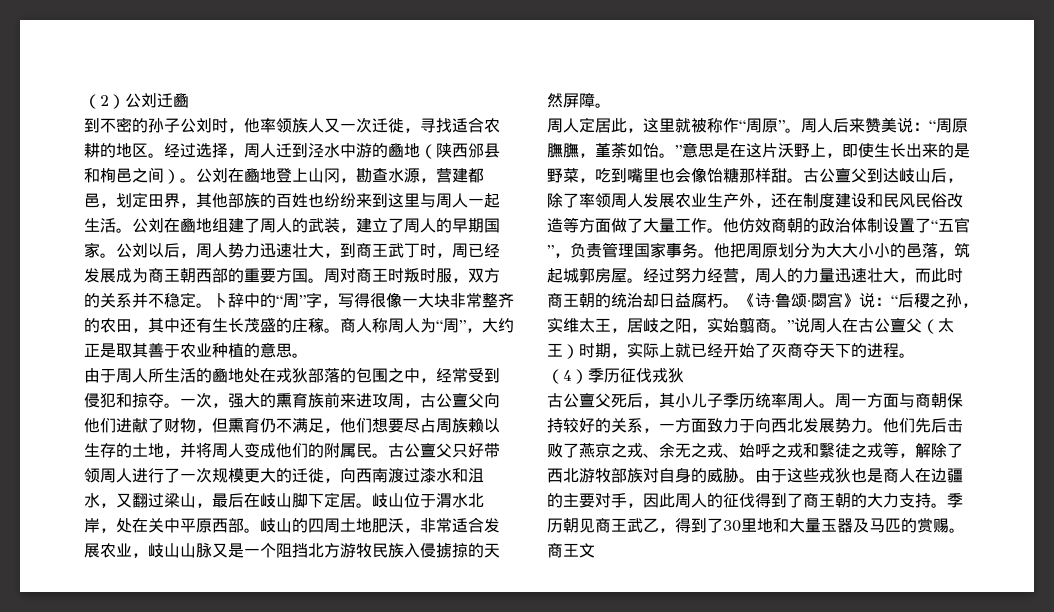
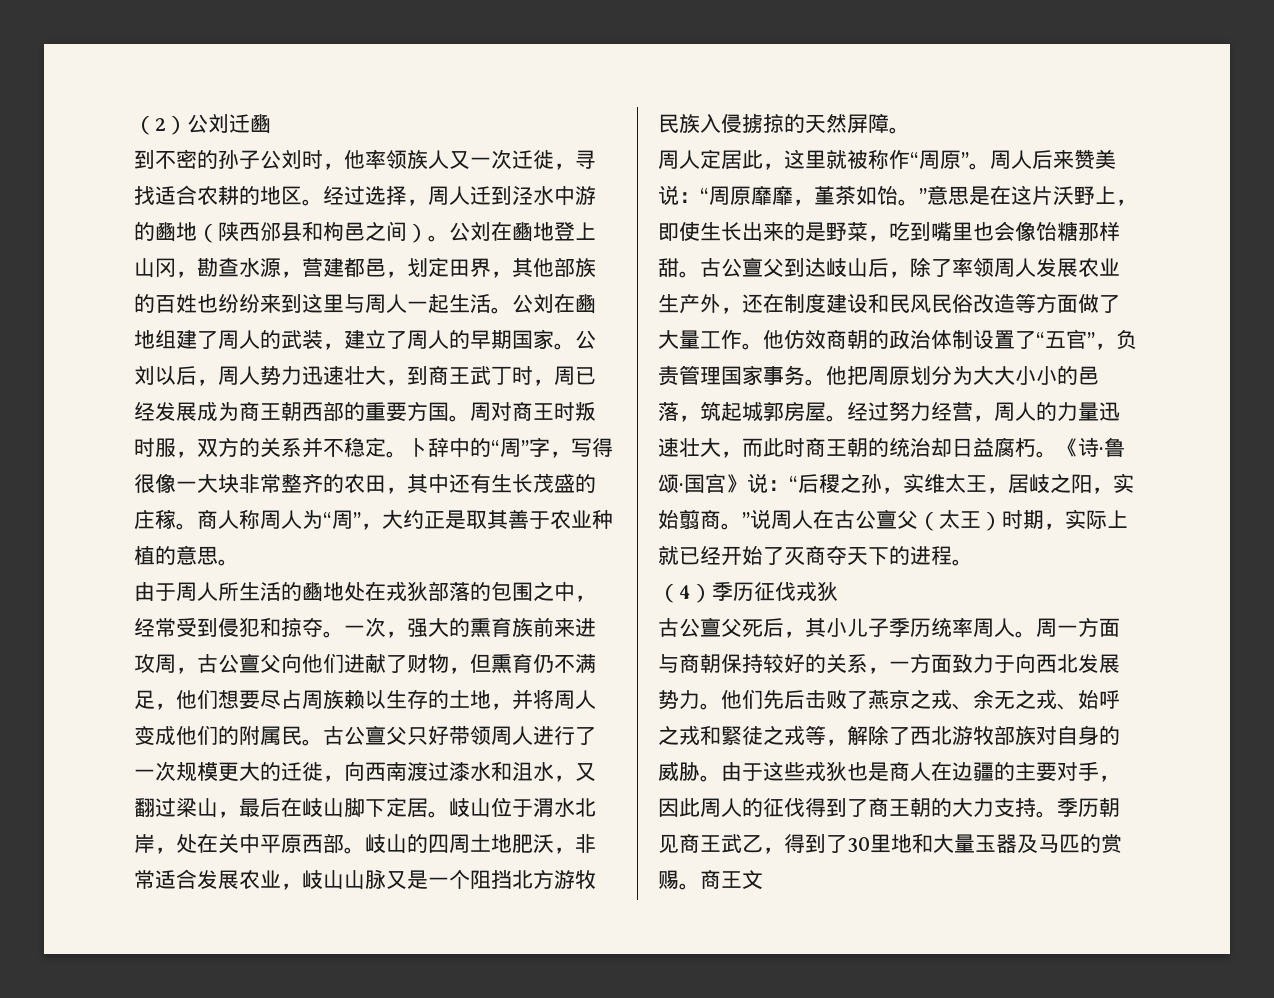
[100,167,116,183] 栒 -> [323,221,344,241] 枸
[547,143,627,158] 膴膴，堇荼 -> [751,185,856,206] 靡靡，堇茶
[811,293,827,308] 閟 -> [684,474,705,493] 国
[819,443,835,458] 繄 -> [721,726,742,745] 緊

